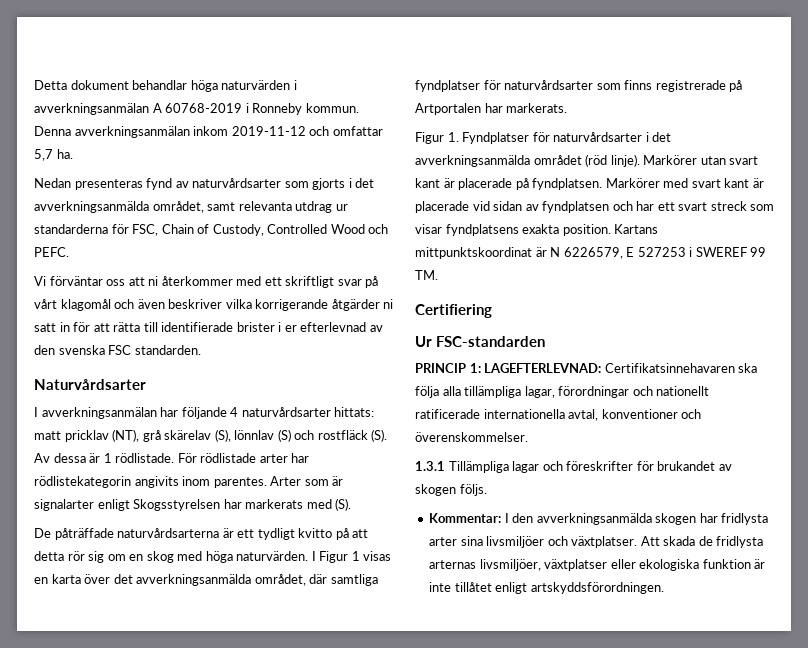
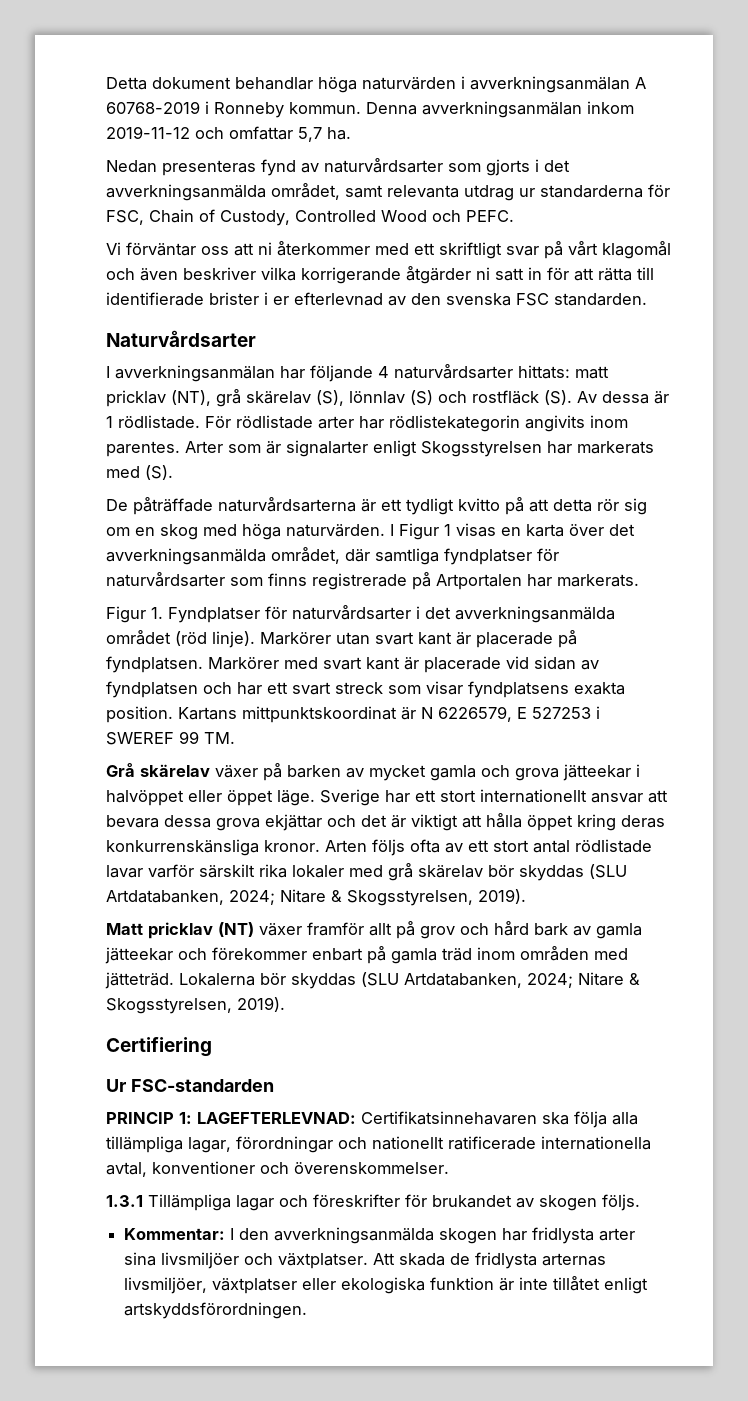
(438, 275) none -> [106,763,640,781] [106,789,668,806] [106,813,665,831] [106,839,652,856] [106,863,627,881] [106,889,526,906] [106,921,642,939] [105,946,628,964] [105,972,640,989] [106,997,285,1014] // Grå skärelav växer på barken av mycket gamla och grova jätteekar i halvöppet eller öppet läge. Sverige har ett stort internationellt ansvar att bevara dessa grova ekjättar och det är viktigt att hålla öppet kring deras konkurrenskänsliga kronor. Arten följs ofta av ett stort antal rödlistade lavar varför särskilt rika lokaler med grå skärelav bör skyddas (SLU Artdatabanken, 2024; Nitare & Skogsstyrelsen, 2019). // Matt pricklav (NT) växer framför allt på grov och hård bark av gamla jätteekar och förekommer enbart på gamla träd inom områden med jätteträd. Lokalerna bör skyddas (SLU Artdatabanken, 2024; Nitare & Skogsstyrelsen, 2019).

